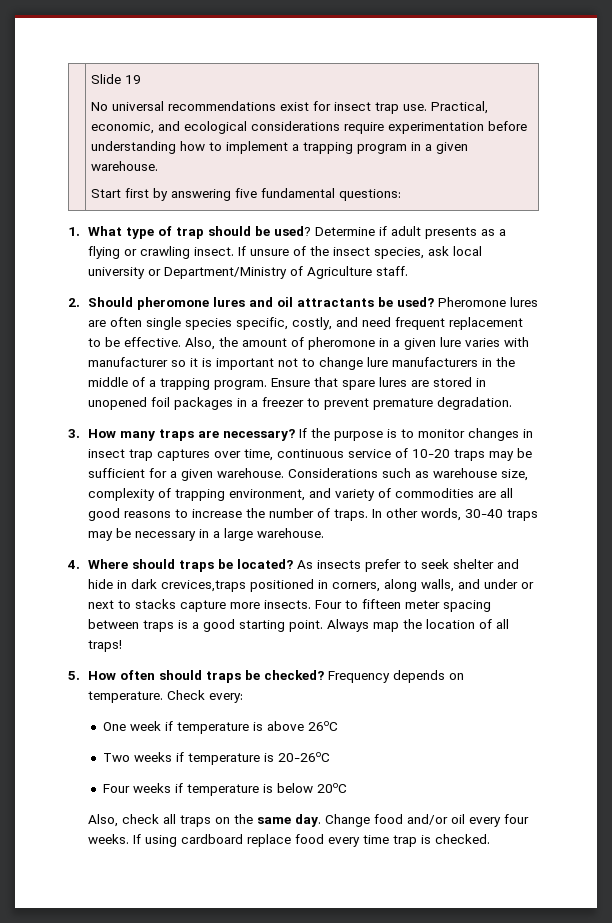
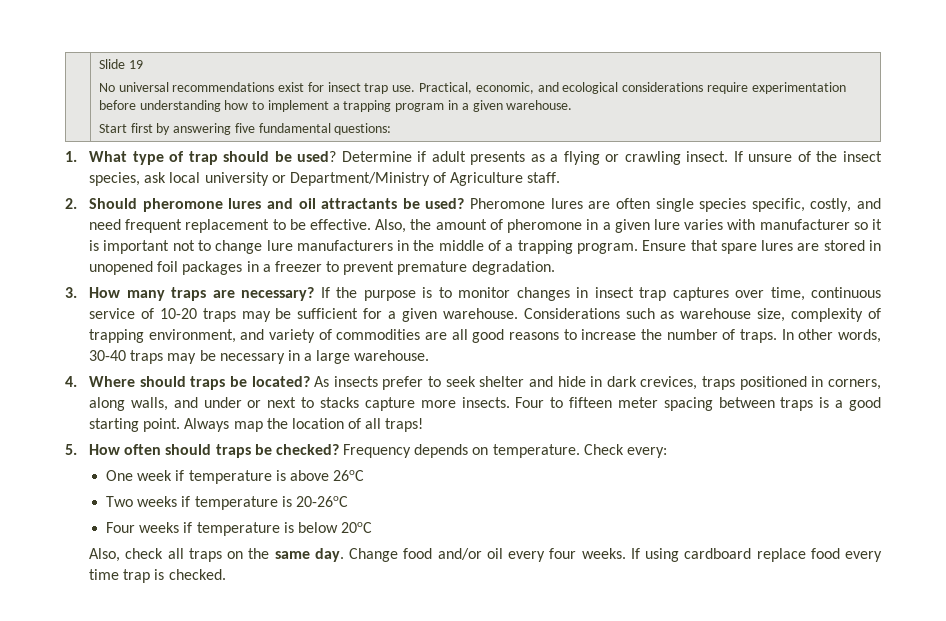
[160,580,246,592] crevices,traps -> [640,376,736,390] crevices, traps

